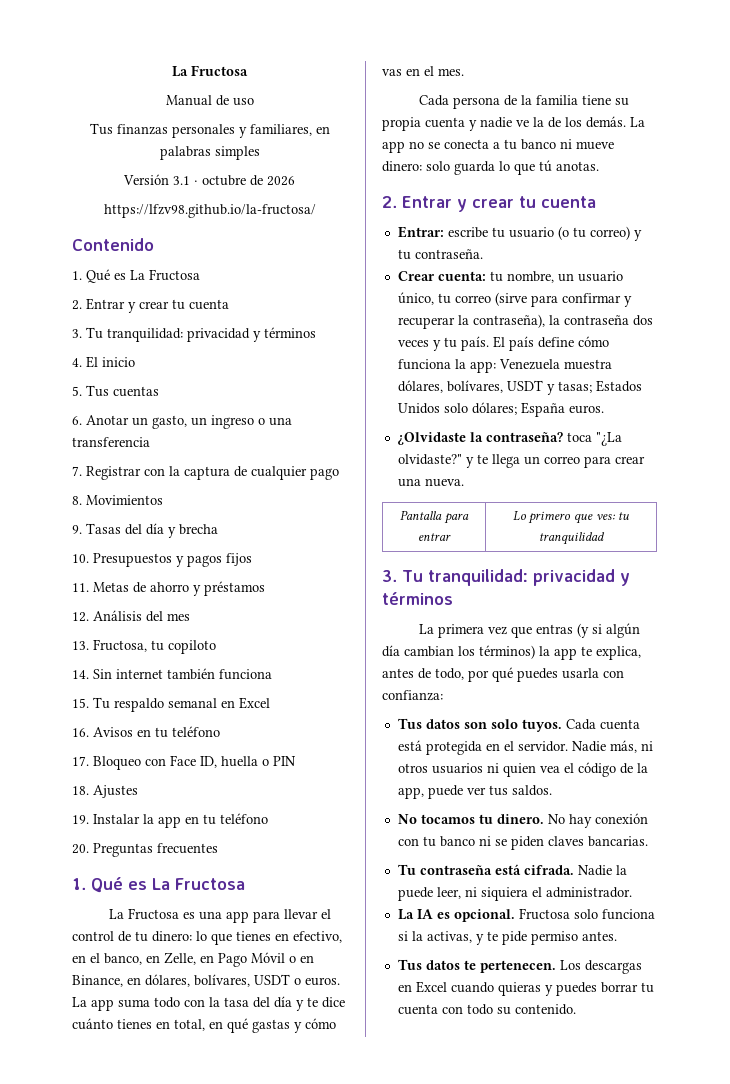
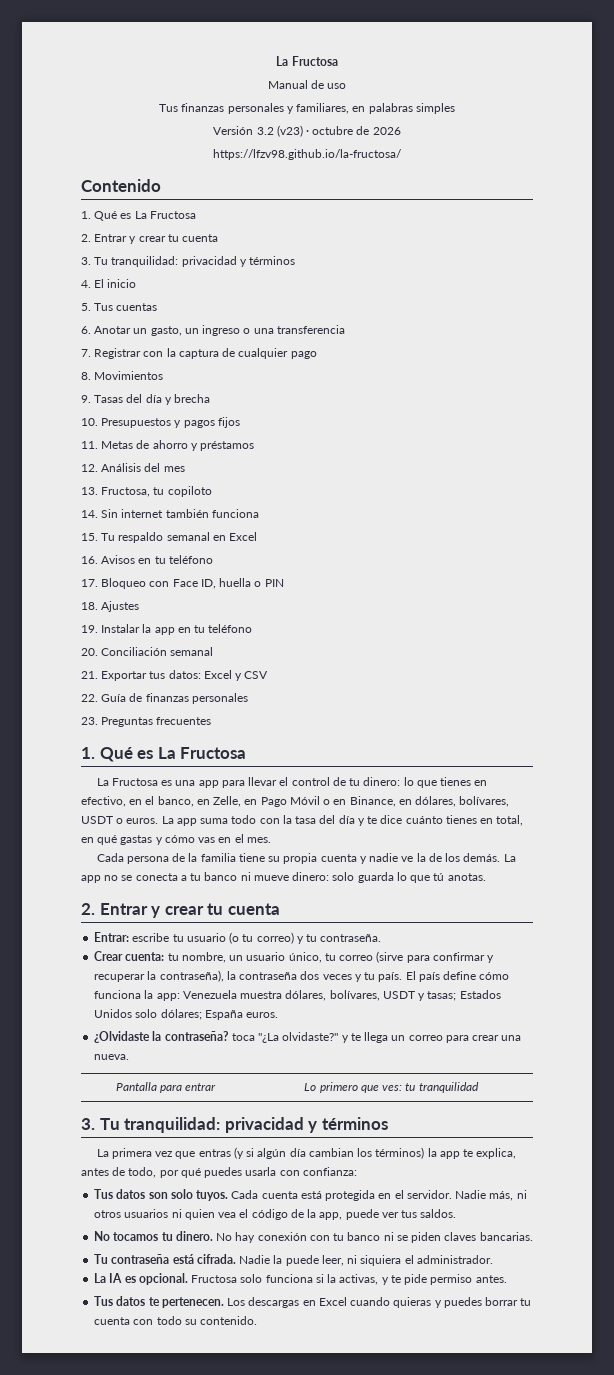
[173,176,190,185] 3.1 -> [256,125,303,137] 3.2 (v23)
(89, 849) none -> [101,647,214,656] [81,670,269,681] [81,693,248,704] [81,717,98,725] Conciliación semanal // 21. Exportar tus datos: Excel y CSV // 22. Guía de finanzas personales // 23.

